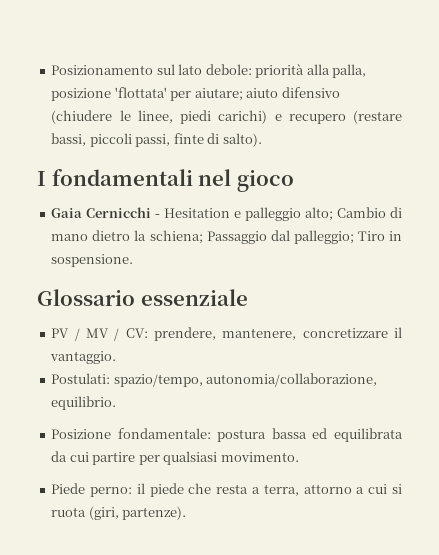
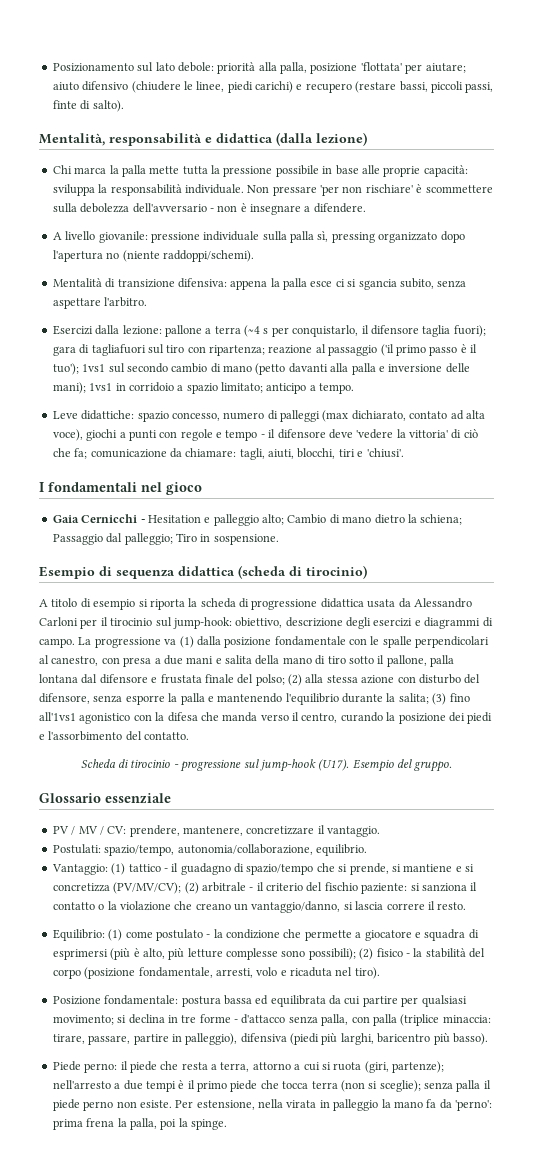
(262, 140) none -> [39,132,367,146] [52,165,468,177] [52,184,493,196] [52,203,366,215] [52,231,465,243] [52,250,254,262] [52,278,467,290] [52,297,148,309] [52,325,486,337] [52,344,477,356] [52,363,470,375] [52,382,355,394] [52,410,485,422] [52,429,478,441] [52,448,404,460] // Mentalità, responsabilità e didattica (dalla lezione) // Chi marca la palla mette tutta la pressione possibile in base alle proprie capacità: sviluppa la responsabilità individuale. Non pressare 'per non rischiare' è scommettere sulla debolezza dell'avversario - non è insegnare a difendere. // A livello giovanile: pressione individuale sulla palla sì, pressing organizzato dopo l'apertura no (niente raddoppi/schemi). // Mentalità di transizione difensiva: appena la palla esce ci si sgancia subito, senza aspettare l'arbitro. // Esercizi dalla lezione: pallone a terra (~4 s per conquistarlo, il difensore taglia fuori); gara di tagliafuori sul tiro con ripartenza; reazione al passaggio ('il primo passo è il tuo'); 1vs1 sul secondo cambio di mano (petto davanti alla palla e inversione delle mani); 1vs1 in corridoio a spazio limitato; anticipo a tempo. // Leve didattiche: spazio concesso, numero di palleggi (max dichiarato, contato ad alta voce), giochi a punti con regole e tempo - il difensore deve 'vedere la vittoria' di ciò che fa; comunicazione da chiamare: tagli, aiuti, blocchi, tiri e 'chiusi'.
(134, 260) none -> [39,565,367,579] [39,598,472,610] [39,617,493,629] [39,636,490,648] [39,655,454,667] [39,674,481,686] [39,693,470,705] [39,712,493,724] [39,731,190,741] [80,759,453,772] // Esempio di sequenza didattica (scheda di tirocinio) // A titolo di esempio si riporta la scheda di progressione didattica usata da Alessandro Carloni per il tirocinio sul jump-hook: obiettivo, descrizione degli esercizi e diagrammi di campo. La progressione va (1) dalla posizione fondamentale con le spalle perpendicolari al canestro, con presa a due mani e salita della mano di tiro sotto il pallone, palla lontana dal difensore e frustata finale del polso; (2) alla stessa azione con disturbo del difensore, senza esporre la palla e mantenendo l'equilibrio durante la salita; (3) fino all'1vs1 agonistico con la difesa che manda verso il centro, curando la posizione dei piedi e l'assorbimento del contatto. // Scheda di tirocinio - progressione sul jump-hook (U17). Esempio del gruppo.
(117, 403) none -> [51,863,474,875] [52,882,478,894] [52,901,467,913] [52,929,479,941] [52,947,485,960] [52,967,380,979] // Vantaggio: (1) tattico - il guadagno di spazio/tempo che si prende, si mantiene e si concretizza (PV/MV/CV); (2) arbitrale - il criterio del fischio paziente: si sanziona il contatto o la violazione che creano un vantaggio/danno, si lascia correre il resto. // Equilibrio: (1) come postulato - la condizione che permette a giocatore e squadra di esprimersi (più è alto, più letture complesse sono possibili); (2) fisico - la stabilità del corpo (posizione fondamentale, arresti, volo e ricaduta nel tiro).
[220,452,299,462] movimento. -> [52,1014,491,1026] [52,1032,488,1045] movimento; si declina in tre forme - d'attacco senza palla, con palla (triplice minaccia: tirare, passare, partire in palleggio), difensiva (piedi più larghi, baricentro più basso).
[122,506,187,520] partenze). -> [392,1061,444,1073] [52,1080,491,1092] [52,1099,492,1111] [52,1118,227,1130] partenze); nell'arresto a due tempi è il primo piede che tocca terra (non si sceglie); senza palla il piede perno non esiste. Per estensione, nella virata in palleggio la mano fa da 'perno': prima frena la palla, poi la spinge.

